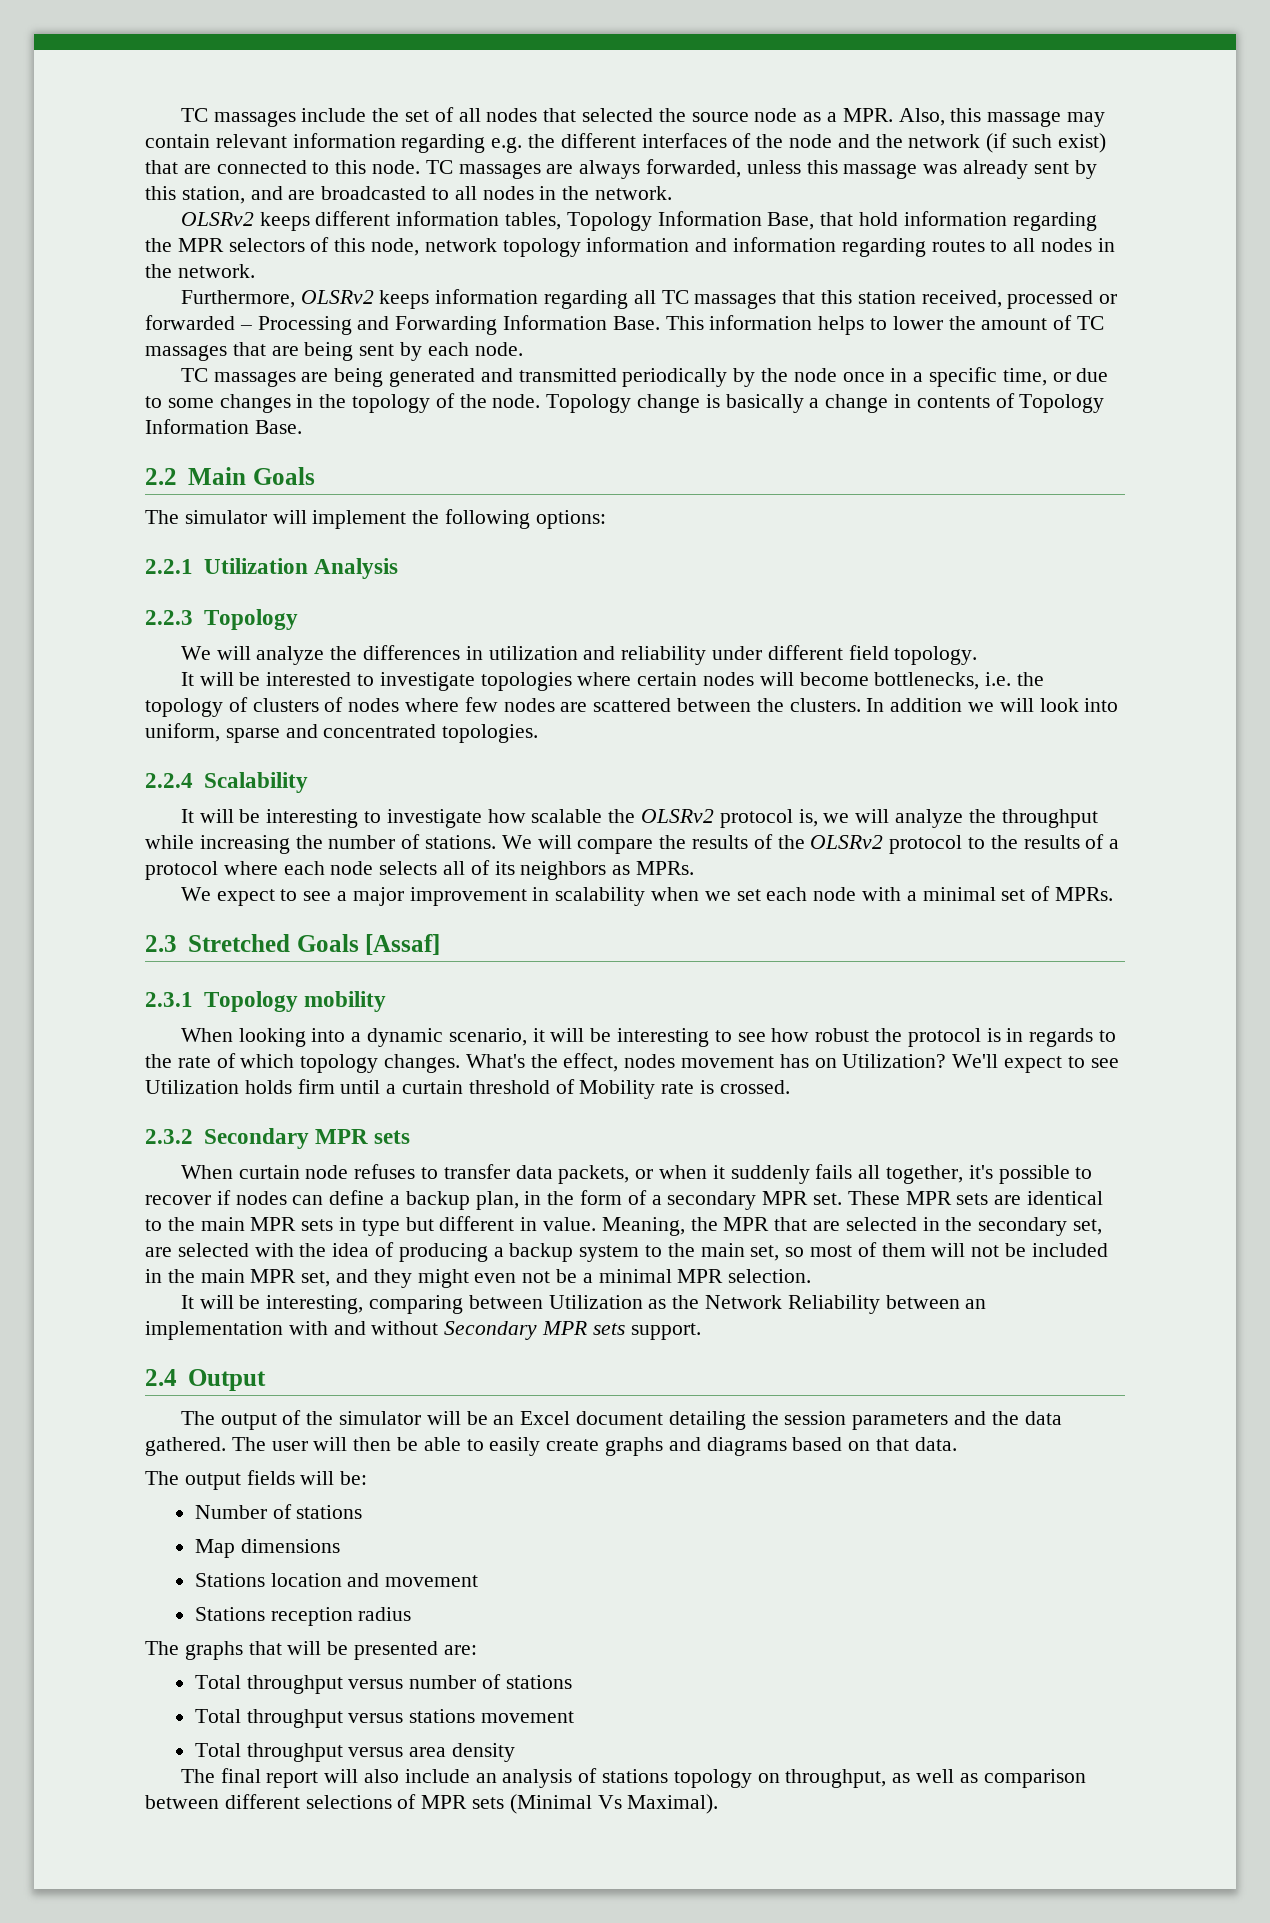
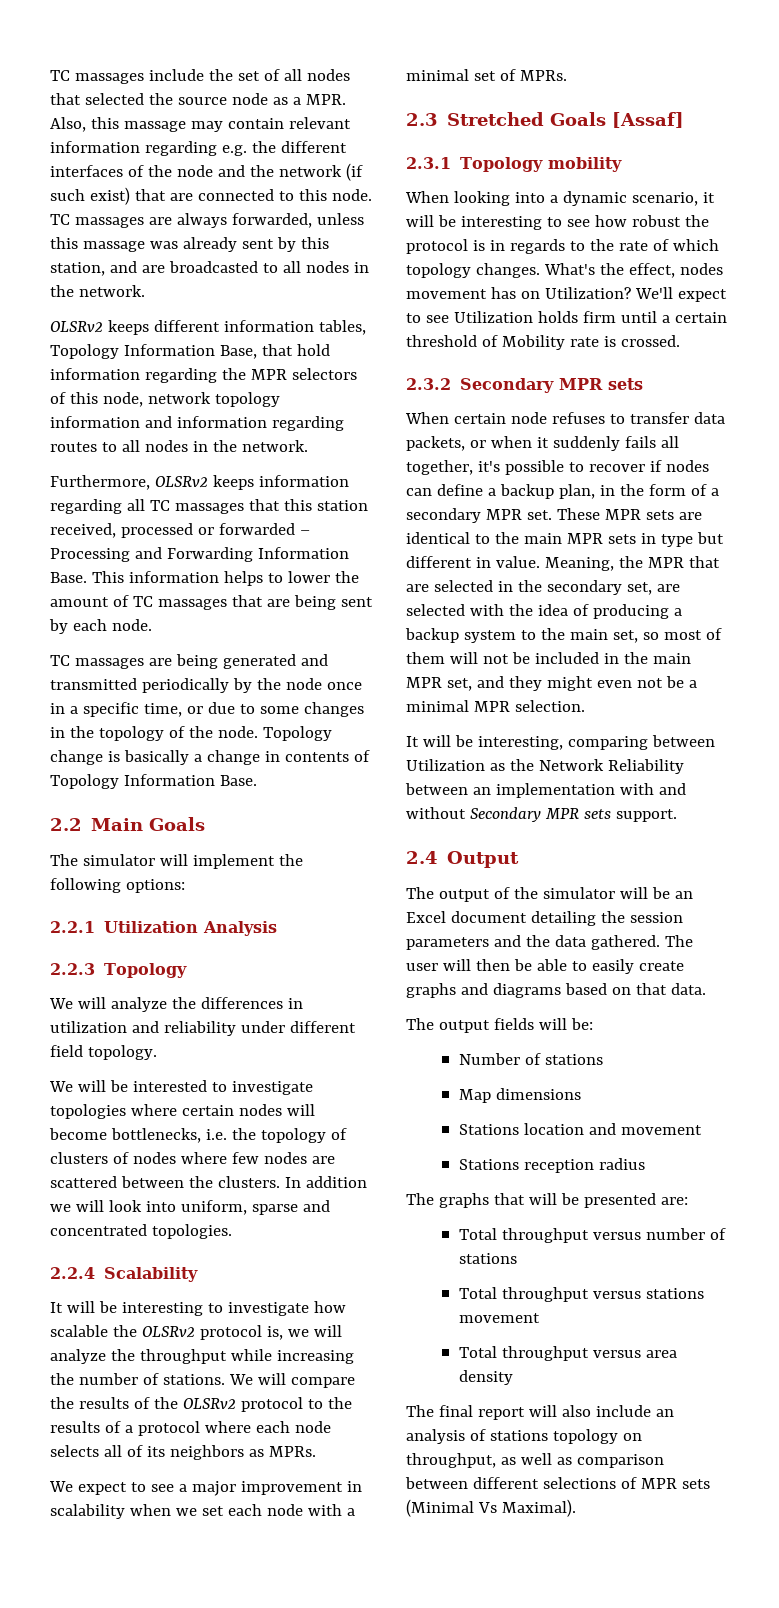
[180,672,194,686] It -> [49,1081,73,1092] We
[402,1080,464,1094] curtain -> [674,312,727,323] certain
[238,1165,300,1179] curtain -> [453,413,506,424] certain

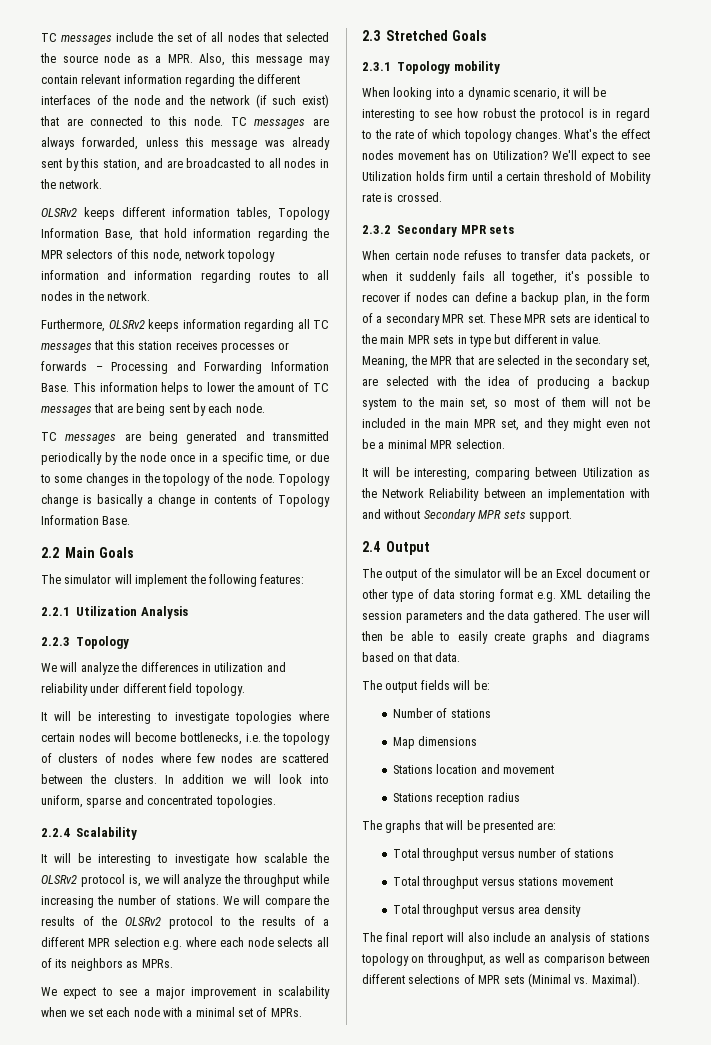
[50,70,144,84] TC massages -> [41,33,113,45] TC messages
[123,121,186,132] massage -> [256,56,303,66] message
[221,145,247,156] e.g. -> (236, 80) none
[74,217,144,228] massages -> [254,119,306,129] messages
[82,241,145,252] massage -> [211,140,258,150] message
[174,503,244,514] massages -> [41,343,92,353] messages
[50,523,295,538] received, processed or forwarded -> [175,341,290,353] [41,361,87,371] receives processes or forwards
[157,599,227,610] massages -> [41,406,92,416] messages
[74,658,144,669] massages -> [65,434,117,444] messages
[125,879,185,893] options: -> [260,574,305,584] features:
[49,1080,207,1092] We will be interested -> [41,711,151,724] It will be interesting
[137,1421,200,1436] protocol -> [41,937,183,950] different MPR selection e.g.
[612,112,685,128] [Assaf] -> (488, 35) none
[509,239,565,254] regards -> [616,108,650,121] regard
[628,263,675,278] effect, -> [621,129,650,139] effect
(527, 917) none -> [639,570,650,578] [362,589,583,602] or other type of data storing format e.g. XML
[477,1502,497,1513] Vs -> [574,977,589,984] vs.

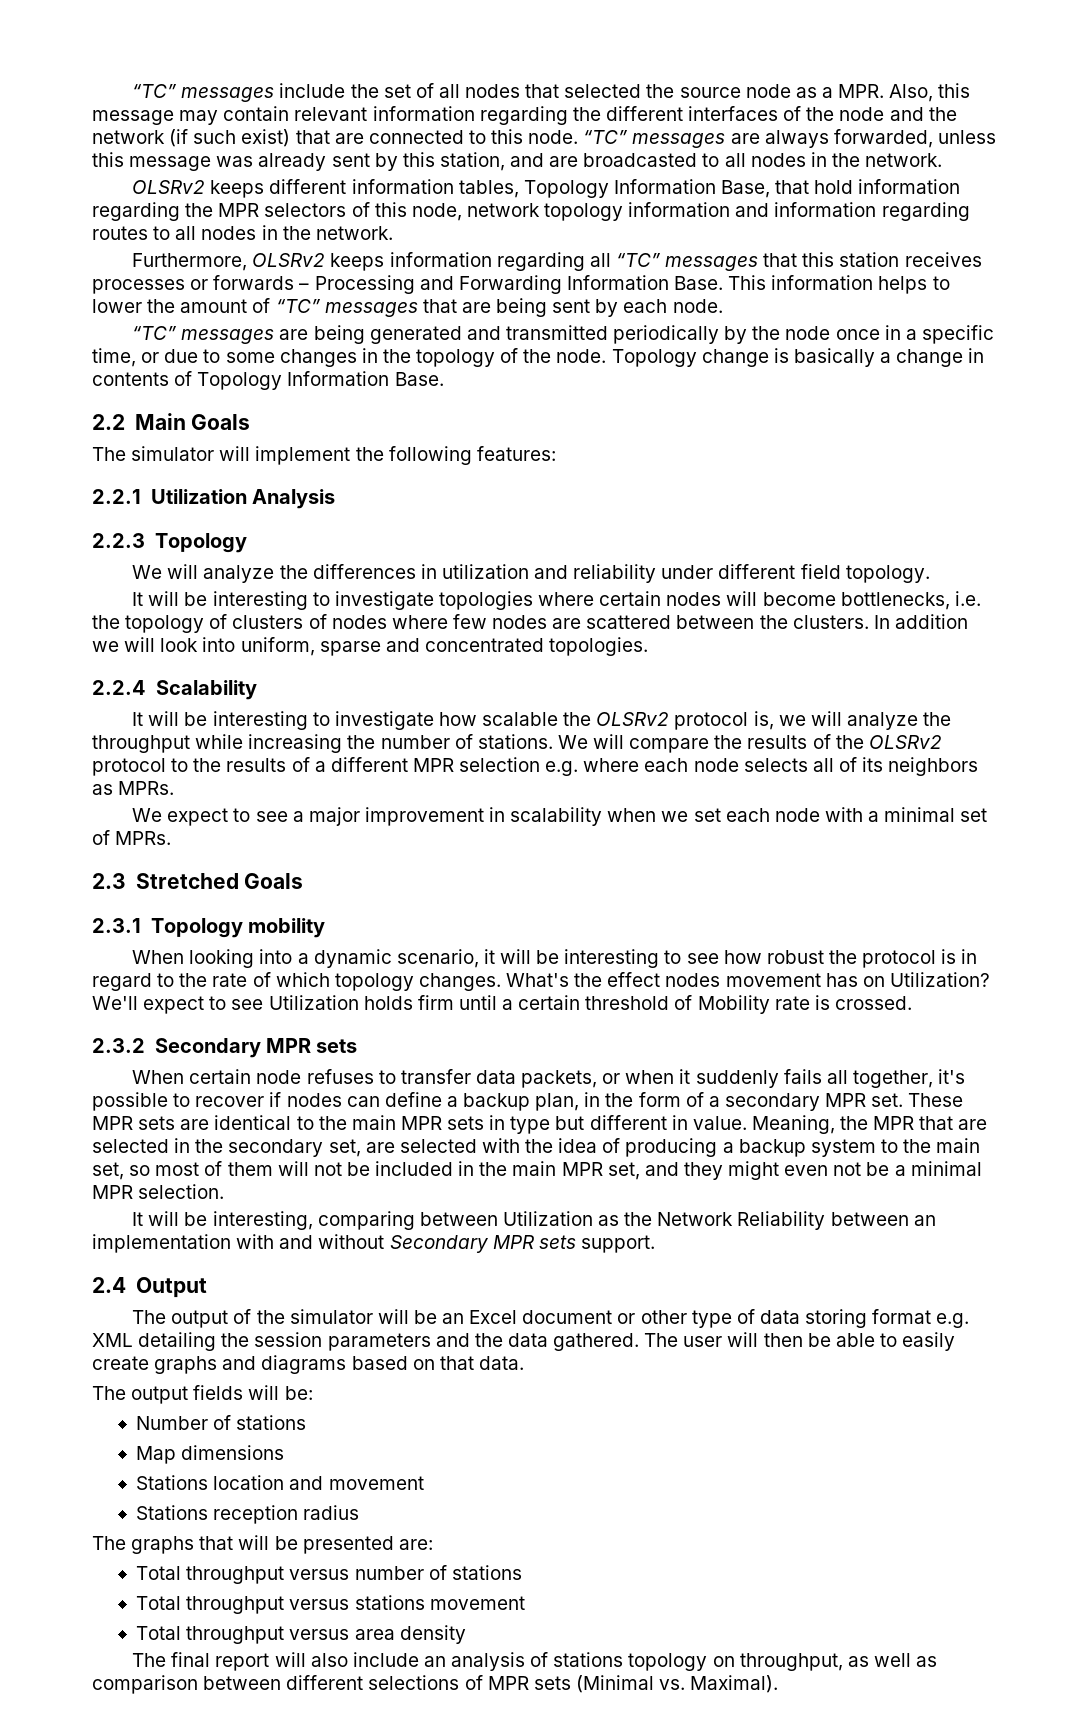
[41,33,57,42] TC -> [132,84,178,98] “TC”
[230,117,247,126] TC -> [583,130,629,144] “TC”
[313,320,329,329] TC -> [615,253,661,267] “TC”
[312,383,329,392] TC -> [275,299,321,313] “TC”
[41,432,57,441] TC -> [132,326,178,340] “TC”

